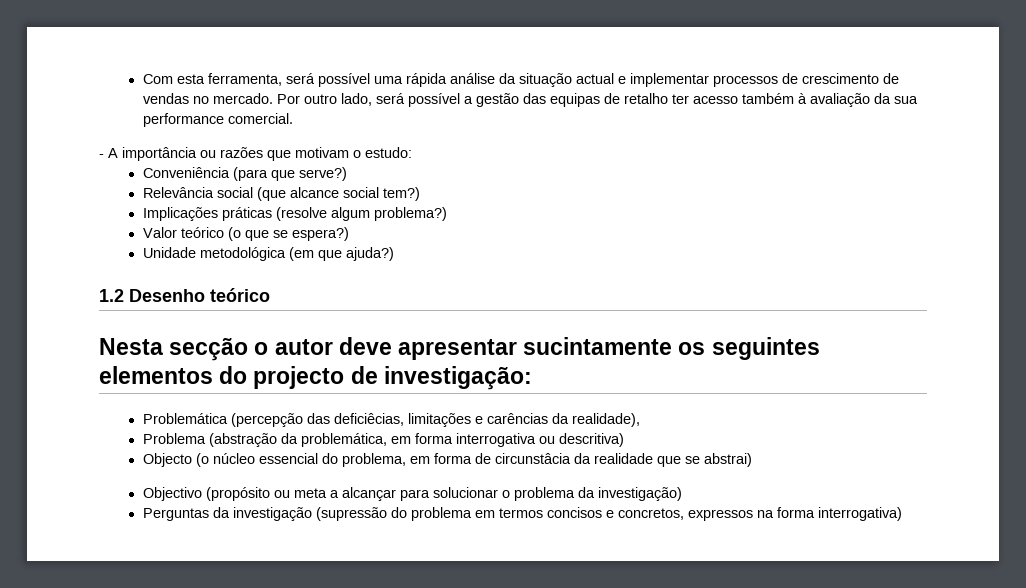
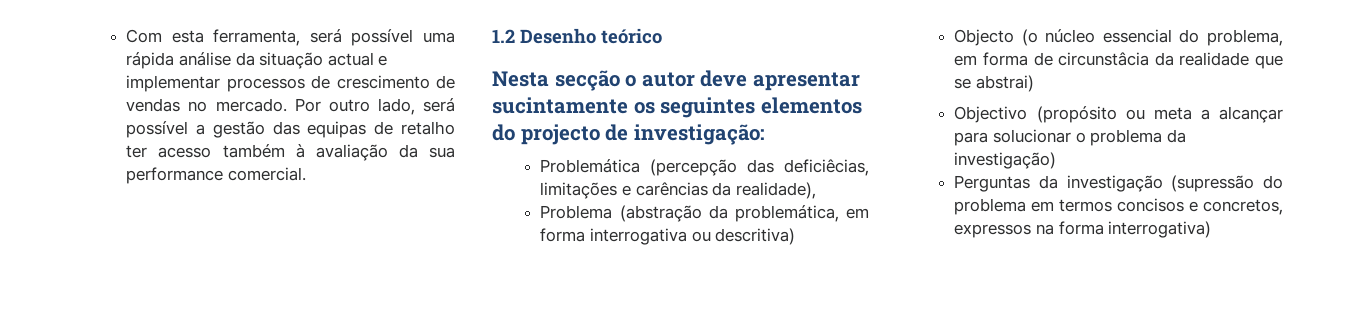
[99,147,412,161] [142,167,347,181] [142,187,420,201] [142,207,447,221] [142,227,349,241] [142,247,394,261] // - A importância ou razões que motivam o estudo: // Conveniência (para que serve?) // Relevância social (que alcance social tem?) // Implicações práticas (resolve algum problema?) // Valor teórico (o que se espera?) // Unidade metodológica (em que ajuda?) -> (306, 174) none

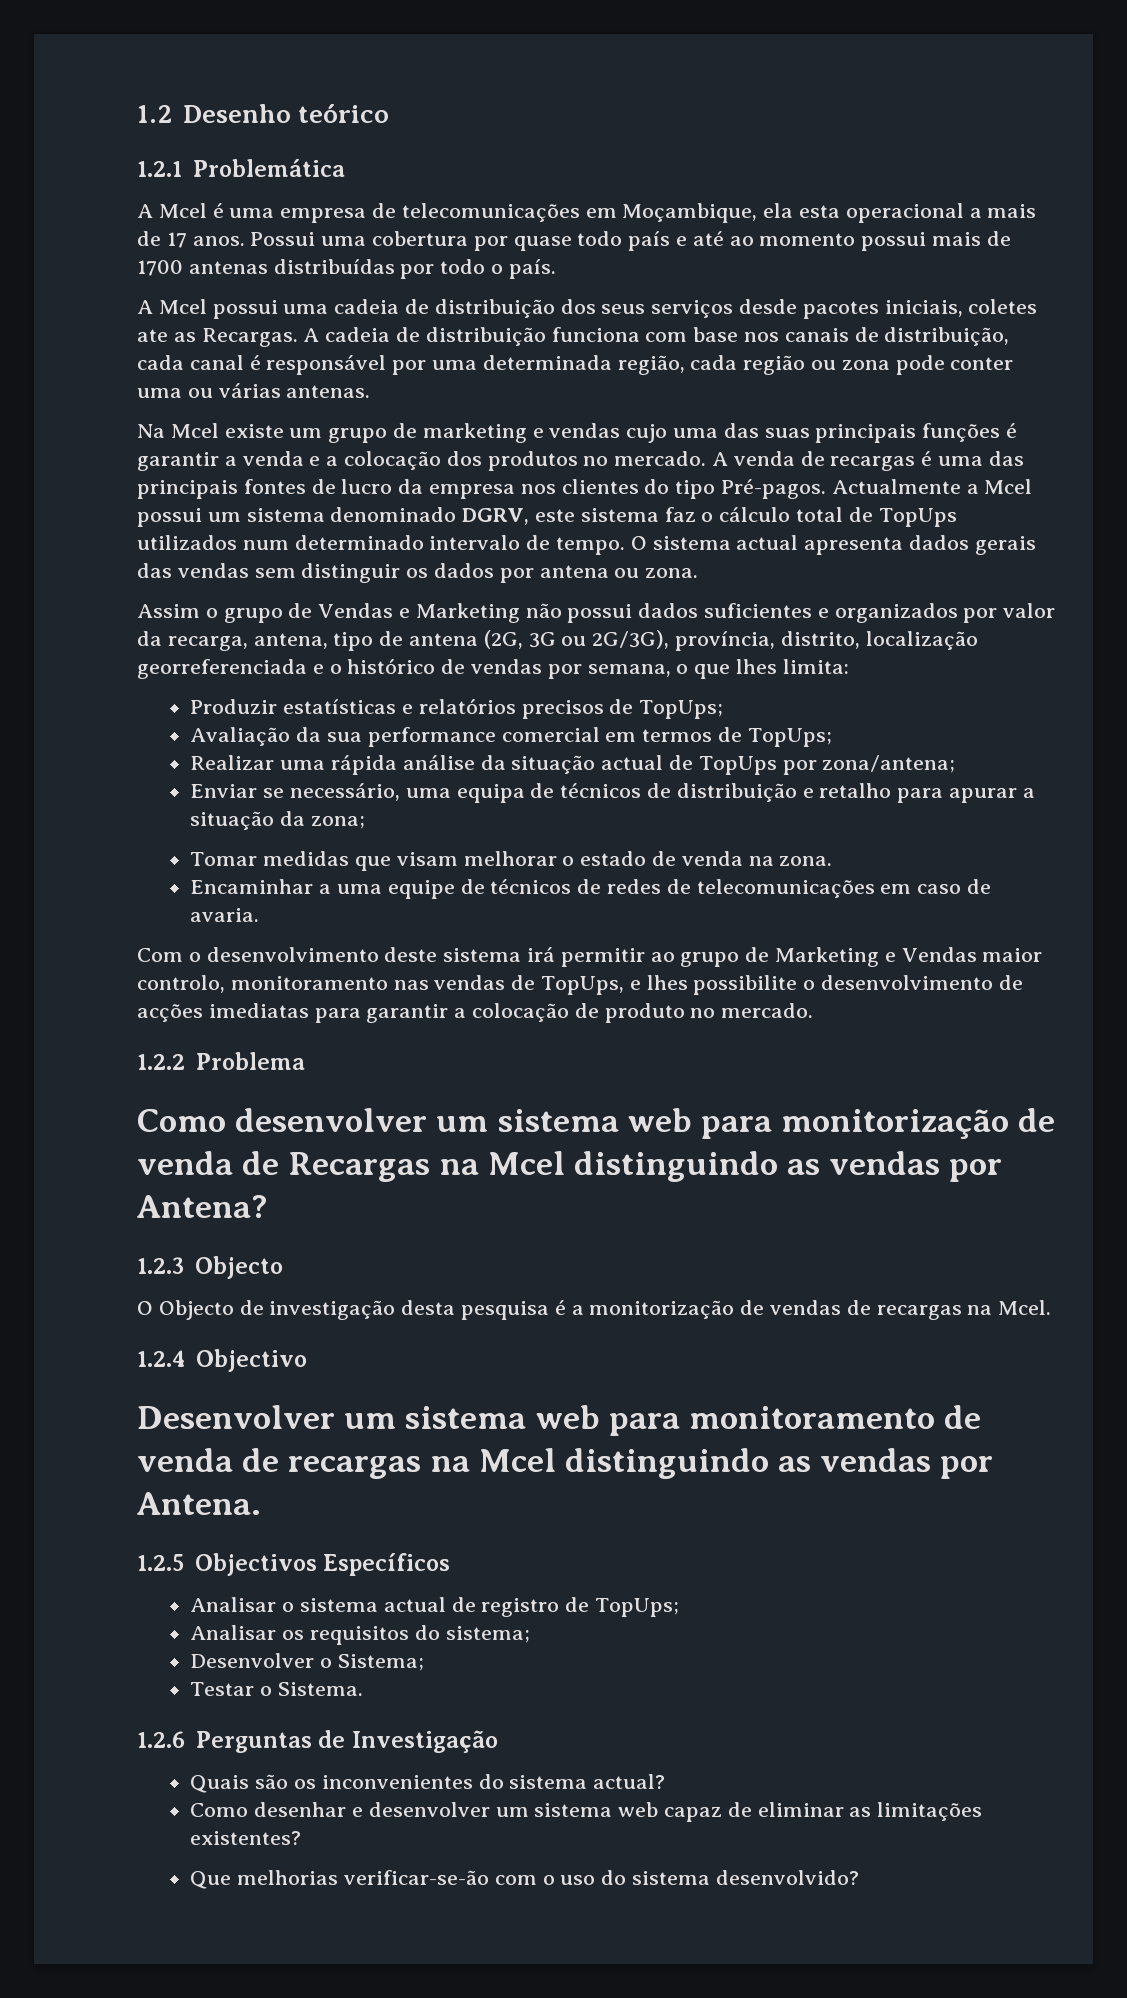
[126,29,414,46] Com esta ferramenta, será possível -> [137,103,390,123] [137,159,345,177] [137,203,1037,223] [137,231,1011,251] [137,259,556,279] [137,299,1038,319] [137,327,1010,347] [137,355,1014,375] [137,383,371,398] [137,423,1018,443] [137,451,1024,471] [137,479,1033,499] [137,507,957,527] [137,535,1036,555] [137,563,699,583] [137,603,1056,623] [137,630,978,651] [137,658,849,679] [190,698,724,719] [190,727,832,747] [190,755,275,770] 1.2 Desenho teórico // 1.2.1 Problemática // A Mcel é uma empresa de telecomunicações em Moçambique, ela esta operacional a mais de 17 anos. Possui uma cobertura por quase todo país e até ao momento possui mais de 1700 antenas distribuídas por todo o país. // A Mcel possui uma cadeia de distribuição dos seus serviços desde pacotes iniciais, coletes ate as Recargas. A cadeia de distribuição funciona com base nos canais de distribuição, cada canal é responsável por uma determinada região, cada região ou zona pode conter uma ou várias antenas. // Na Mcel existe um grupo de marketing e vendas cujo uma das suas principais funções é garantir a venda e a colocação dos produtos no mercado. A venda de recargas é uma das principais fontes de lucro da empresa nos clientes do tipo Pré-pagos. Actualmente a Mcel possui um sistema denominado DGRV, este sistema faz o cálculo total de TopUps utilizados num determinado intervalo de tempo. O sistema actual apresenta dados gerais das vendas sem distinguir os dados por antena ou zona. // Assim o grupo de Vendas e Marketing não possui dados suficientes e organizados por valor da recarga, antena, tipo de antena (2G, 3G ou 2G/3G), província, distrito, localização georreferenciada e o histórico de vendas por semana, o que lhes limita: // Produzir estatísticas e relatórios precisos de TopUps; // Avaliação da sua performance comercial em termos de TopUps; // Realizar
[378,55,388,66] [126,75,455,92] [126,98,455,115] [126,121,455,138] [126,144,455,161] [126,167,306,184] [492,28,662,44] [492,70,860,91] [492,97,862,118] [492,124,765,145] [540,159,869,176] [540,182,816,199] [540,205,869,222] [540,228,796,245] [954,29,1283,46] [954,52,1283,69] [954,75,1034,92] [954,106,1283,123] [954,129,1186,146] [954,152,1057,169] [954,175,1283,192] [954,198,1283,215] [954,221,1212,238] e implementar processos de crescimento de vendas no mercado. Por outro lado, será possível a gestão das equipas de retalho ter acesso também à avaliação da sua performance comercial. // 1.2 Desenho teórico // Nesta secção o autor deve apresentar sucintamente os seguintes elementos do projecto de investigação: // Problemática (percepção das deficiêcias, limitações e carências da realidade), // Problema (abstração da problemática, em forma interrogativa ou descritiva) // Objecto (o núcleo essencial do problema, em forma de circunstâcia da realidade que se abstrai) // Objectivo (propósito ou meta a alcançar para solucionar o problema da investigação) // Perguntas da investigação (supressão do problema em termos concisos e concretos, expressos na forma interrogativa) -> [669,755,956,775] [190,783,1035,803] [190,811,365,830] [190,851,833,871] [190,879,992,899] [190,908,260,922] [137,947,1043,967] [137,975,1023,995] [137,1003,814,1023] [137,1052,305,1070] [137,1108,1056,1139] [137,1151,1003,1182] [136,1195,267,1218] [137,1256,283,1279] [137,1300,1052,1320] [137,1349,307,1372] [137,1405,982,1436] [137,1448,994,1479] [136,1492,261,1515] [137,1553,451,1576] [190,1597,680,1617] [190,1625,530,1645] [190,1653,424,1671] [190,1682,363,1696] [137,1730,498,1753] [190,1774,666,1793] [190,1802,983,1822] [190,1831,302,1845] [190,1870,859,1889] de TopUps por zona/antena; // Enviar se necessário, uma equipa de técnicos de distribuição e retalho para apurar a situação da zona; // Tomar medidas que visam melhorar o estado de venda na zona. // Encaminhar a uma equipe de técnicos de redes de telecomunicações em caso de avaria. // Com o desenvolvimento deste sistema irá permitir ao grupo de Marketing e Vendas maior controlo, monitoramento nas vendas de TopUps, e lhes possibilite o desenvolvimento de acções imediatas para garantir a colocação de produto no mercado. // 1.2.2 Problema // Como desenvolver um sistema web para monitorização de venda de Recargas na Mcel distinguindo as vendas por Antena? // 1.2.3 Objecto // O Objecto de investigação desta pesquisa é a monitorização de vendas de recargas na Mcel. // 1.2.4 Objectivo // Desenvolver um sistema web para monitoramento de venda de recargas na Mcel distinguindo as vendas por Antena. // 1.2.5 Objectivos Específicos // Analisar o sistema actual de registro de TopUps; // Analisar os requisitos do sistema; // Desenvolver o Sistema; // Testar o Sistema. // 1.2.6 Perguntas de Investigação // Quais são os inconvenientes do sistema actual? // Como desenhar e desenvolver um sistema web capaz de eliminar as limitações existentes? // Que melhorias verificar-se-ão com o uso do sistema desenvolvido?

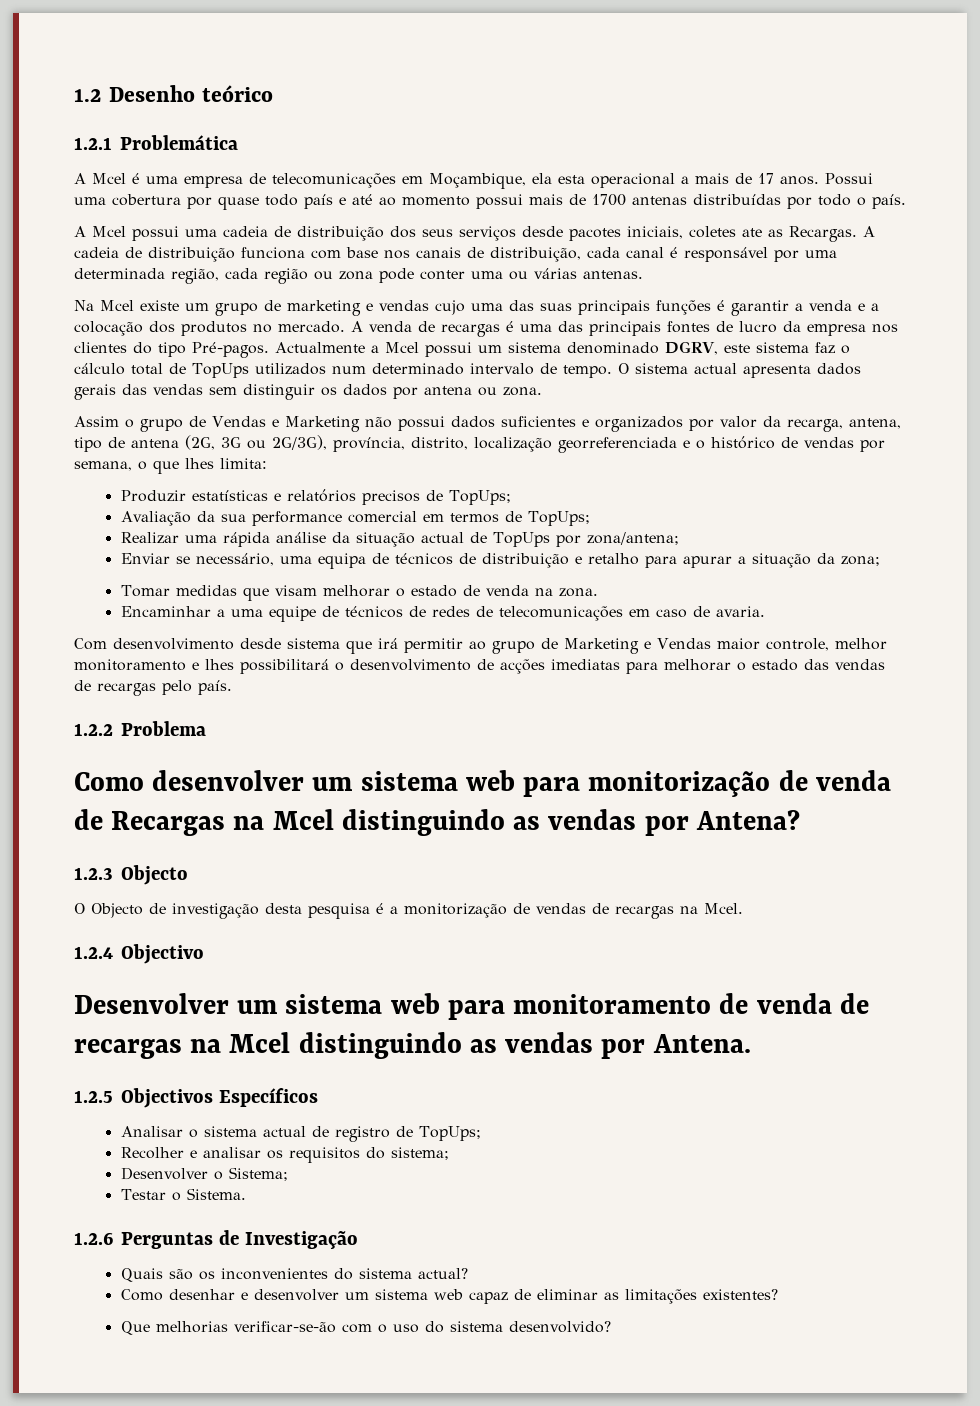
[188,947,522,962] o desenvolvimento deste sistema -> [113,638,372,654] desenvolvimento desde sistema que
[137,975,625,995] controlo, monitoramento nas vendas de TopUps, -> [765,638,887,651] [74,659,186,671] controle, melhor monitoramento
[693,975,798,995] possibilite -> [240,659,329,674] possibilitará
[366,1003,814,1023] garantir a colocação de produto no mercado. -> [664,659,885,671] [74,680,232,696] melhorar o estado das vendas de recargas pelo país.
[190,1625,277,1640] Analisar -> [120,1147,261,1159] Recolher e analisar

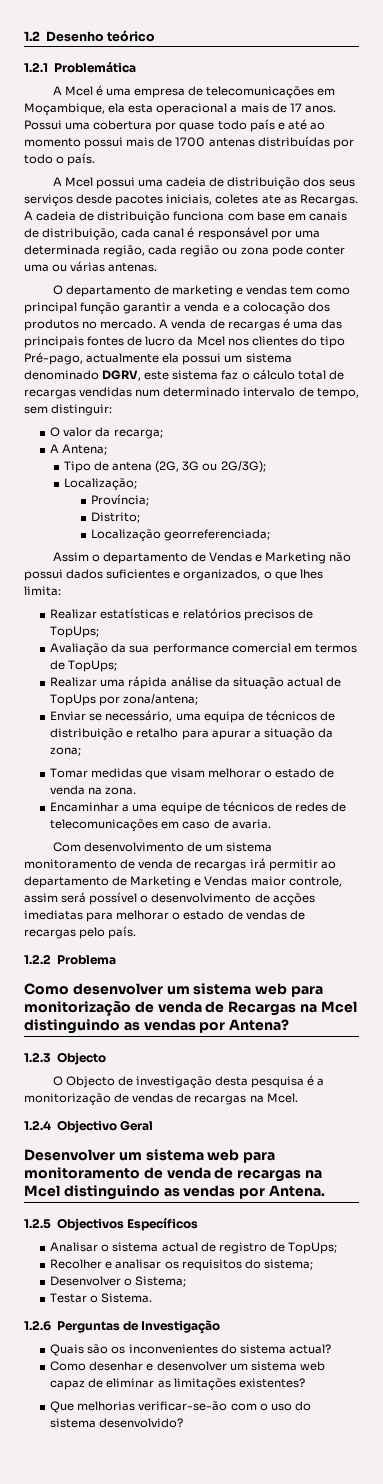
[384,250,410,259] nos -> [287,213,306,221] em
[74,300,725,316] Na Mcel existe um grupo de marketing e vendas cujo uma das suas principais funções é -> [52,285,351,297] [24,302,121,314] O departamento de marketing e vendas tem como principal função
[807,324,866,336] empresa -> [196,336,225,346] Mcel
[192,342,419,358] Pré-pagos. Actualmente a Mcel -> [24,352,180,365] Pré-pago, actualmente ela
[192,363,326,378] TopUps utilizados -> [24,387,133,399] recargas vendidas
[562,363,861,378] [74,384,542,400] tempo. O sistema actual apresenta dados gerais das vendas sem distinguir os dados por antena ou zona. -> [316,388,359,399] [24,404,113,416] [50,427,163,439] [50,444,108,455] [63,461,266,473] [63,478,137,490] [91,494,150,506] [91,512,141,523] [91,529,271,541] tempo, sem distinguir: // O valor da recarga; // A Antena; // Tipo de antena (2G, 3G ou 2G/3G); // Localização; // Província; // Distrito; // Localização georreferenciada;
[140,419,183,432] grupo -> [102,552,188,564] departamento
[594,416,901,432] [74,435,885,453] [74,461,132,471] organizados por valor da recarga, antena, tipo de antena (2G, 3G ou 2G/3G), província, distrito, localização georreferenciada e o histórico de vendas por semana, -> [183,569,261,581] organizados,
[120,490,186,502] Produzir -> [50,609,98,619] Realizar
[240,638,372,654] desde sistema que -> [186,842,273,852] [24,859,247,871] de um sistema monitoramento de venda de recargas
[492,641,535,654] grupo -> [24,876,109,888] departamento
[834,638,887,650] [74,659,329,674] melhor monitoramento e lhes possibilitará -> [24,892,138,905] assim será possível
[804,659,829,670] das -> [227,910,243,920] de
(204, 954) none -> [119,1120,153,1131] Geral

